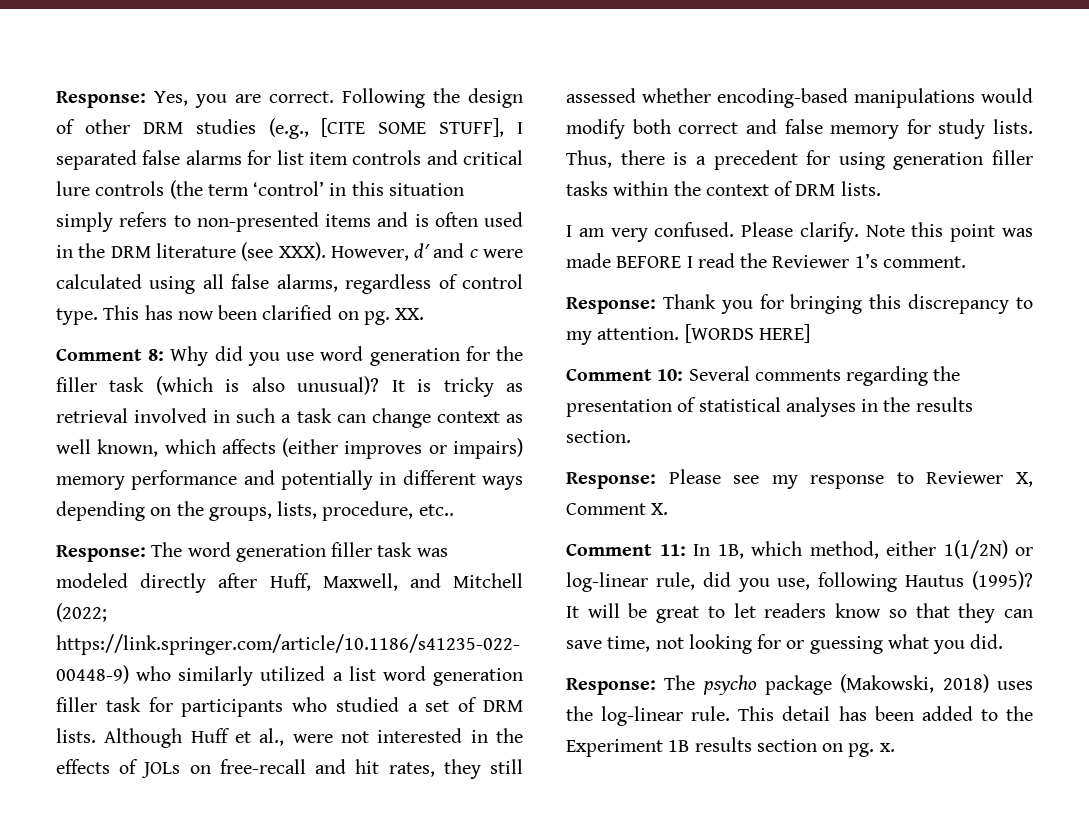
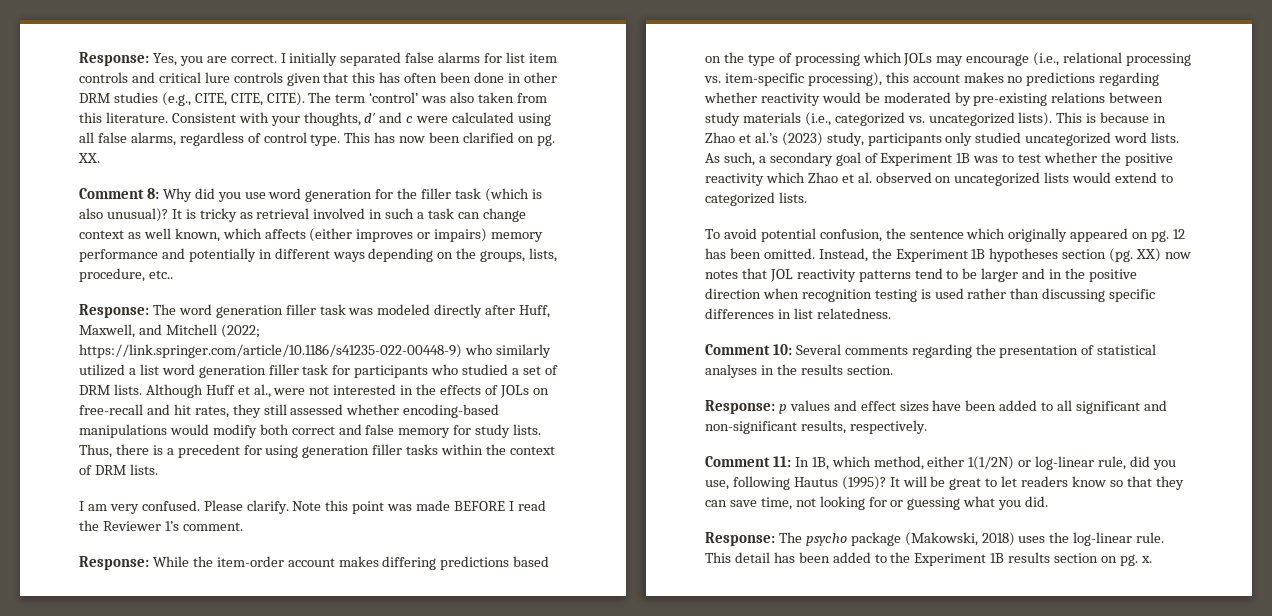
[342,88,523,108] [56,118,523,139] Following the design of other DRM studies (e.g., [CITE SOME STUFF], I -> [280,52,338,66] I initially
[169,180,464,199] [56,212,523,232] [56,242,409,261] (the term ‘control’ in this situation simply refers to non-presented items and is often used in the DRM literature (see XXX). However, -> [286,72,557,86] [79,92,547,106] [79,112,361,126] given that this has often been done in other DRM studies (e.g., CITE, CITE, CITE). The term ‘control’ was also taken from this literature. Consistent with your thoughts,
[662,294,1033,314] [566,324,810,345] Thank you for bringing this discrepancy to my attention. [WORDS HERE] -> [152,556,550,570] [705,52,1192,66] [704,72,1160,86] [704,92,1164,106] [705,112,1167,126] [705,132,1180,146] [705,152,1173,166] [705,172,1174,186] [705,192,807,206] [705,228,1186,242] [705,248,1192,262] [705,268,1137,282] [705,288,1156,302] [705,308,891,319] While the item-order account makes differing predictions based on the type of processing which JOLs may encourage (i.e., relational processing vs. item-specific processing), this account makes no predictions regarding whether reactivity would be moderated by pre-existing relations between study materials (i.e., categorized vs. uncategorized lists). This is because in Zhao et al.’s (2023) study, participants only studied uncategorized word lists. As such, a secondary goal of Experiment 1B was to test whether the positive reactivity which Zhao et al. observed on uncategorized lists would extend to categorized lists. // To avoid potential confusion, the sentence which originally appeared on pg. 12 has been omitted. Instead, the Experiment 1B hypotheses section (pg. XX) now notes that JOL reactivity patterns tend to be larger and in the positive direction when recognition testing is used rather than discussing specific differences in list relatedness.
[668,469,1033,489] [566,503,669,515] Please see my response to Reviewer X, Comment X. -> [778,400,1167,414] [705,420,927,434] p values and effect sizes have been added to all significant and non-significant results, respectively.

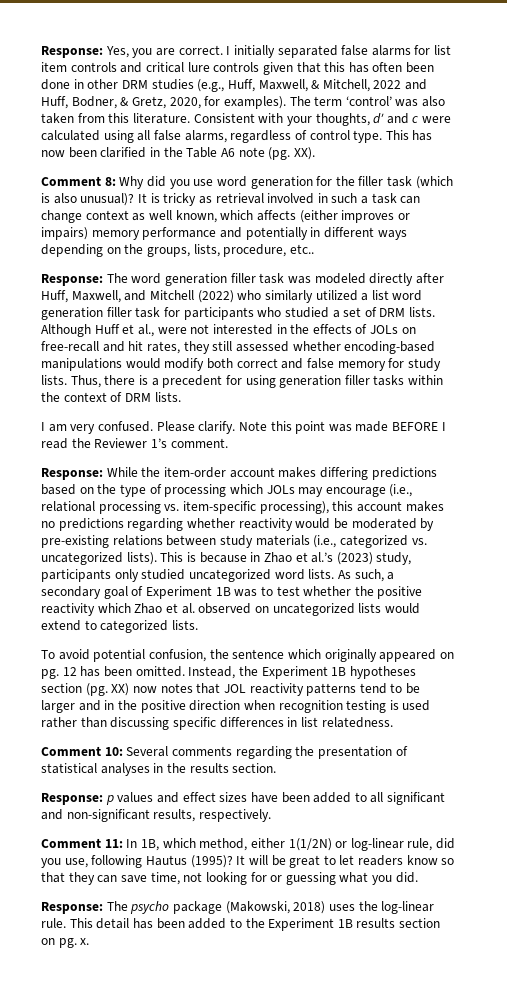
[194,92,305,106] CITE, CITE, CITE). -> [227,79,428,92] [41,96,286,109] Huff, Maxwell, & Mitchell, 2022 and Huff, Bodner, & Gretz, 2020, for examples).
[517,134,555,146] [78,153,100,163] on pg. XX. -> [149,147,315,160] in the Table A6 note (pg. XX).
[220,324,260,338] [79,344,462,358] (2022; https://link.springer.com/article/10.1186/s41235-022-00448-9) -> [197,290,234,303] (2022)

